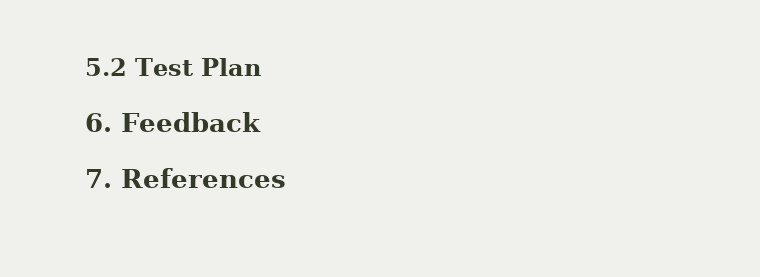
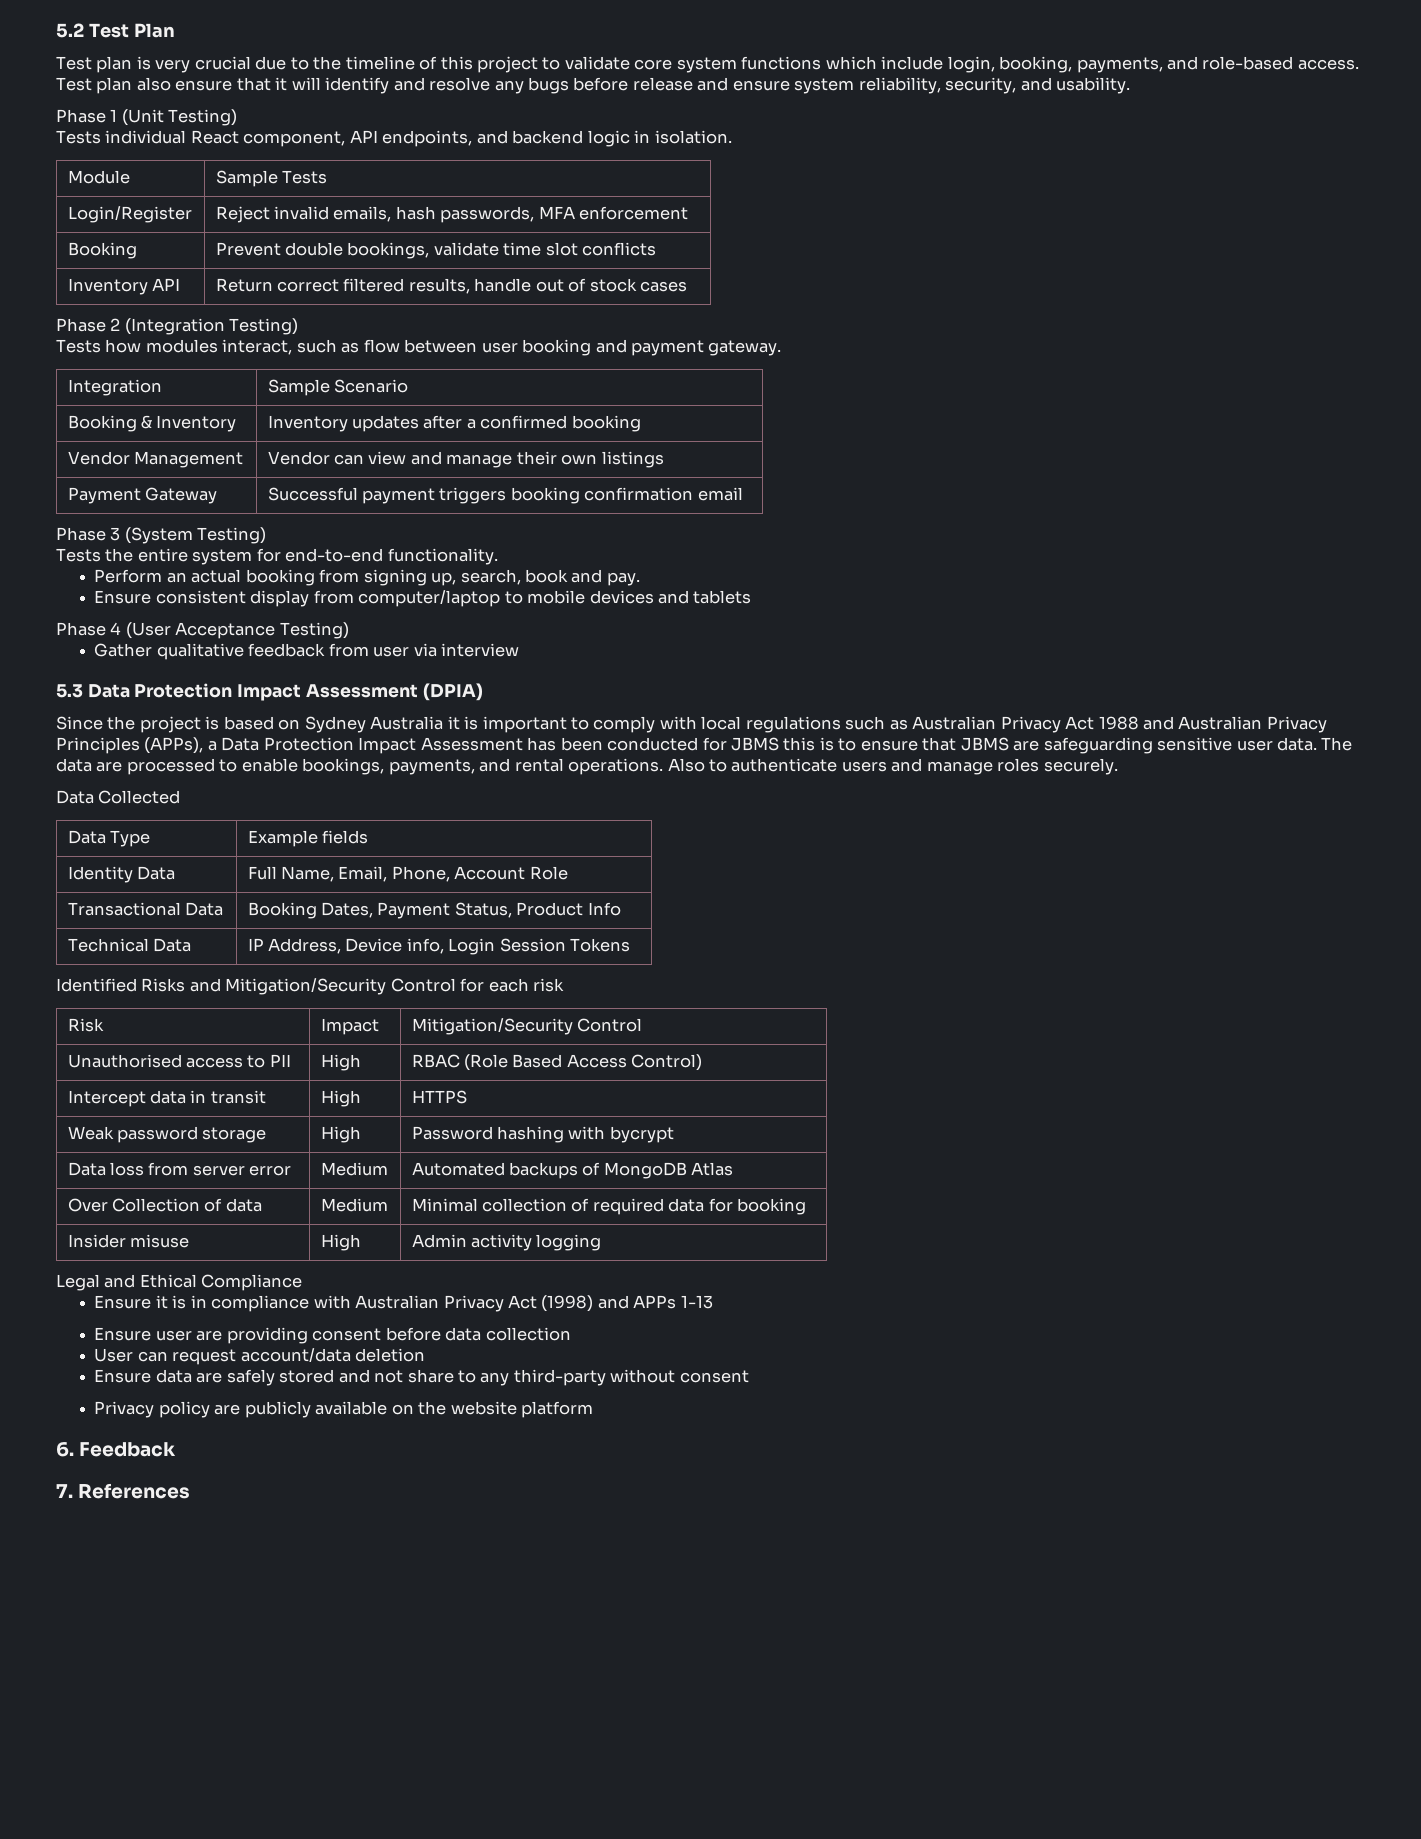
(261, 67) none -> [56,56,1359,73] [56,77,1131,94] [56,109,238,126] [56,130,732,147] [67,170,130,184] [215,170,327,187] [67,206,192,223] [215,206,689,223] [67,242,137,259] [215,242,657,259] [67,278,180,295] [215,278,688,294] [56,318,299,335] [56,339,782,356] [67,379,162,396] [267,379,408,396] [67,415,237,432] [267,415,641,432] [67,451,243,468] [267,451,664,468] [67,487,217,504] [267,487,743,504] [56,527,267,544] [56,548,498,565] [94,569,640,586] [94,590,752,607] [56,622,349,639] [94,643,520,660] [56,683,483,701] [56,716,1327,733] [56,737,1353,754] [56,758,1118,775] [56,790,181,804] [67,830,150,847] [247,830,368,847] [67,866,175,883] [247,866,568,882] [67,902,223,916] [247,902,621,919] [67,938,191,952] [247,938,631,955] [56,978,565,995] [67,1018,104,1032] [320,1018,379,1035] [411,1018,642,1035] [67,1054,291,1068] [320,1054,361,1071] [411,1054,703,1071] [67,1090,266,1107] [320,1090,361,1107] [411,1090,467,1104] [67,1126,267,1143] [320,1126,361,1143] [411,1126,674,1143] [67,1162,292,1176] [320,1162,388,1176] [411,1162,734,1179] [67,1198,262,1212] [320,1198,388,1212] [411,1198,807,1215] [67,1234,189,1248] [320,1234,361,1251] [411,1234,602,1251] [56,1274,303,1291] [94,1295,713,1312] [94,1327,571,1344] [94,1348,426,1365] [94,1369,749,1386] [94,1401,594,1418] // Test plan is very crucial due to the timeline of this project to validate core system functions which include login, booking, payments, and role-based access. Test plan also ensure that it will identify and resolve any bugs before release and ensure system reliability, security, and usability. // Phase 1 (Unit Testing) // Tests individual React component, API endpoints, and backend logic in isolation. // Module | Sample Tests // Login/Register | Reject invalid emails, hash passwords, MFA enforcement // Booking | Prevent double bookings, validate time slot conflicts // Inventory API | Return correct filtered results, handle out of stock cases // Phase 2 (Integration Testing) // Tests how modules interact, such as flow between user booking and payment gateway. // Integration | Sample Scenario // Booking & Inventory | Inventory updates after a confirmed booking // Vendor Management | Vendor can view and manage their own listings // Payment Gateway | Successful payment triggers booking confirmation email // Phase 3 (System Testing) // Tests the entire system for end-to-end functionality. // Perform an actual booking from signing up, search, book and pay. // Ensure consistent display from computer/laptop to mobile devices and tablets // Phase 4 (User Acceptance Testing) // Gather qualitative feedback from user via interview // 5.3 Data Protection Impact Assessment (DPIA) // Since the project is based on Sydney Australia it is important to comply with local regulations such as Australian Privacy Act 1988 and Australian Privacy Principles (APPs), a Data Protection Impact Assessment has been conducted for JBMS this is to ensure that JBMS are safeguarding sensitive user data. The data are processed to enable bookings, payments, and rental operations. Also to authenticate users and manage roles securely. // Data Collected // Data Type | Example fields // Identity Data | Full Name, Email, Phone, Account Role // Transactional Data | Booking Dates, Payment Status, Product Info // Technical Data | IP Address, Device info, Login Session Tokens // Identified Risks and Mitigation/Security Control for each risk // Risk | Impact | Mitigation/Security Control // Unauthorised access to PII | High | RBAC (Role Based Access Control) // Intercept data in transit | High | HTTPS // Weak password storage | High | Password hashing with bycrypt // Data loss from server error | Medium | Automated backups of MongoDB Atlas // Over Collection of data | Medium | Minimal collection of required data for booking // Insider misuse | High | Admin activity logging // Legal and Ethical Compliance // Ensure it is in compliance with Australian Privacy Act (1998) and APPs 1-13 // Ensure user are providing consent before data collection // User can request account/data deletion // Ensure data are safely stored and not share to any third-party without consent // Privacy policy are publicly available on the website platform

